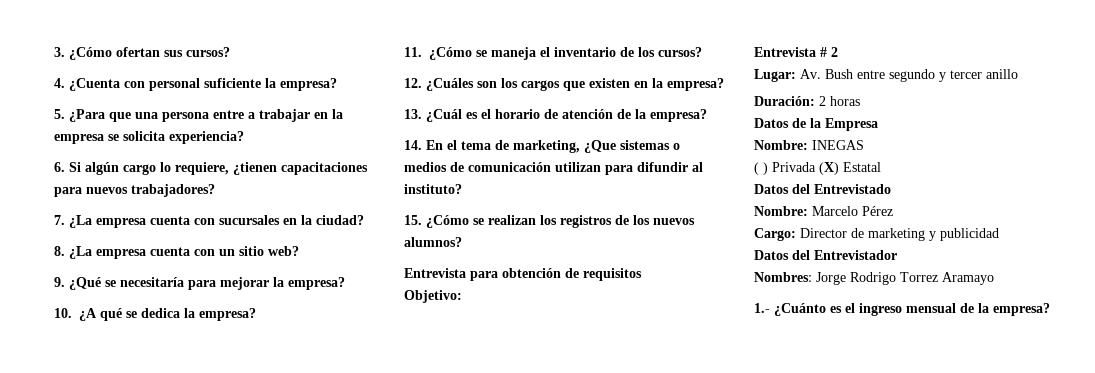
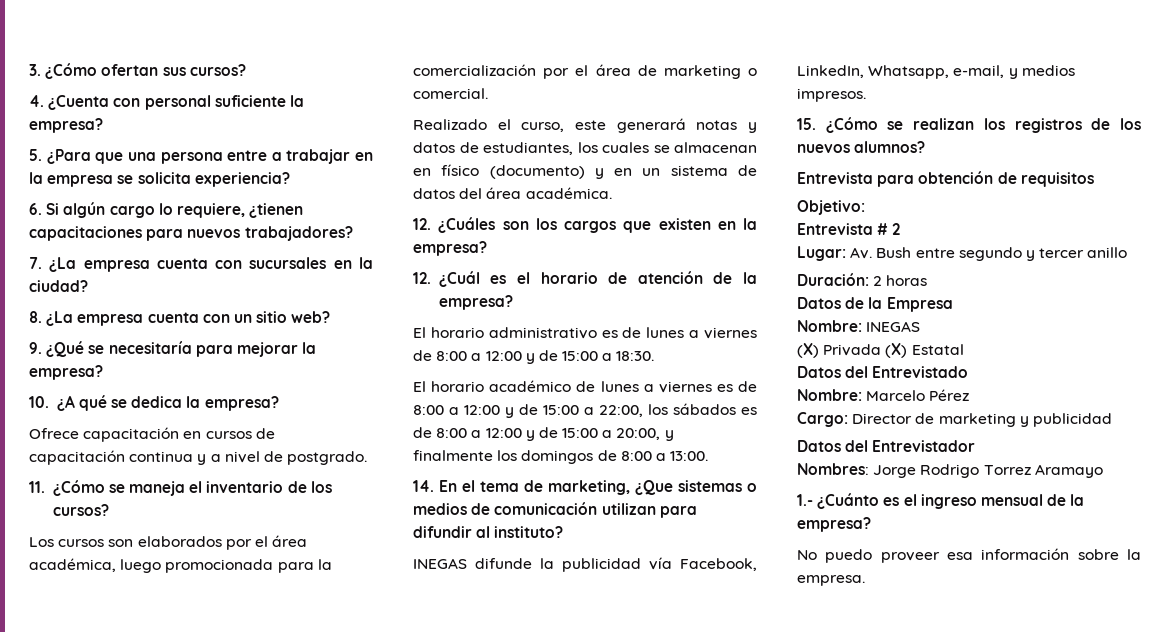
(256, 314) none -> [29,427,275,442] [29,450,368,465] // Ofrece capacitación en cursos de capacitación continua y a nivel de postgrado.
(702, 52) none -> [29,535,308,550] [29,558,332,573] [413,64,757,79] [413,88,488,99] [413,118,757,133] [413,142,757,155] [413,164,757,179] [413,187,612,199] // Los cursos son elaborados por el área académica, luego promocionada para la comercialización por el área de marketing o comercial. // Realizado el curso, este generará notas y datos de estudiantes, los cuales se almacenan en físico (documento) y en un sistema de datos del área académica.
[404,109,422,119] 13. -> [413,272,431,284] 12.
(707, 115) none -> [413,327,757,339] [413,350,655,364] [413,380,757,393] [413,403,757,418] [413,427,674,441] [413,450,709,464] // El horario administrativo es de lunes a viernes de 8:00 a 12:00 y de 15:00 a 18:30. // El horario académico de lunes a viernes es de 8:00 a 12:00 y de 15:00 a 22:00, los sábados es de 8:00 a 12:00 y de 15:00 a 20:00, y finalmente los domingos de 8:00 a 13:00.
(462, 189) none -> [413,557,757,572] [797,65,1075,79] [797,88,866,102] // INEGAS difunde la publicidad vía Facebook, LinkedIn, Whatsapp, e-mail, y medios impresos.
[754,162,768,175] ( ) -> [797,343,819,358] (X)
(1050, 309) none -> [797,548,1141,563] [797,575,865,586] // No puedo proveer esa información sobre la empresa.

